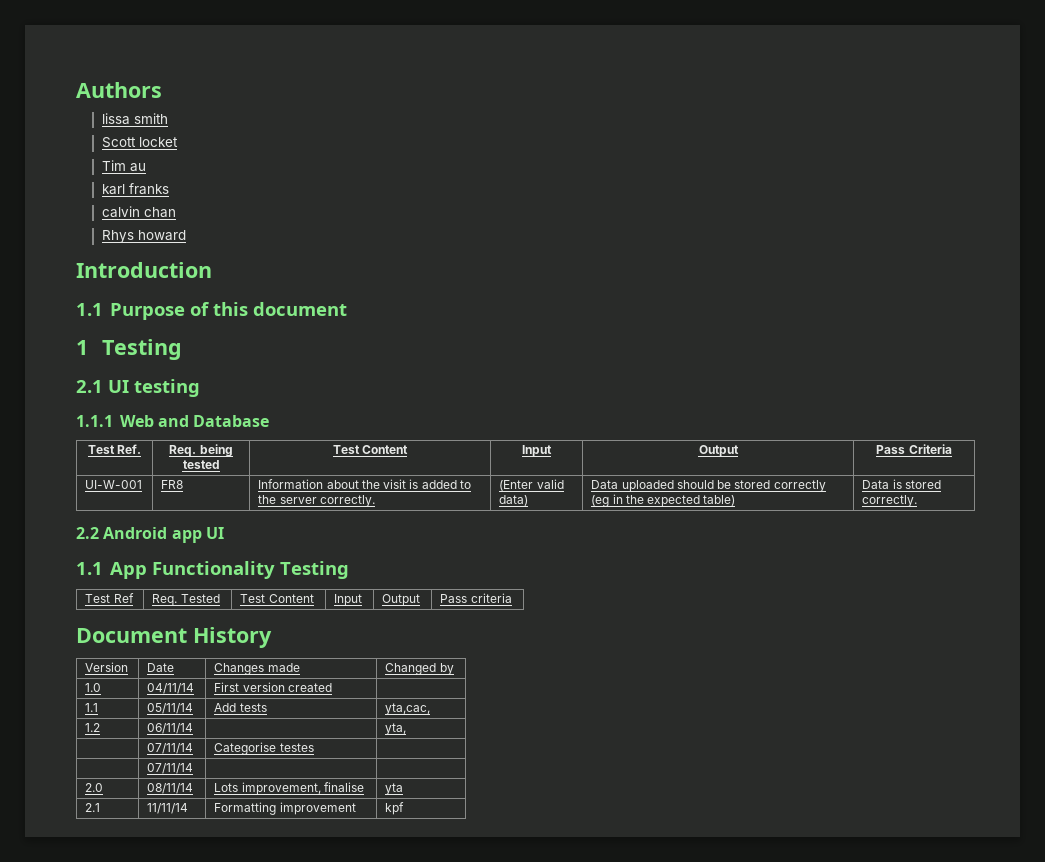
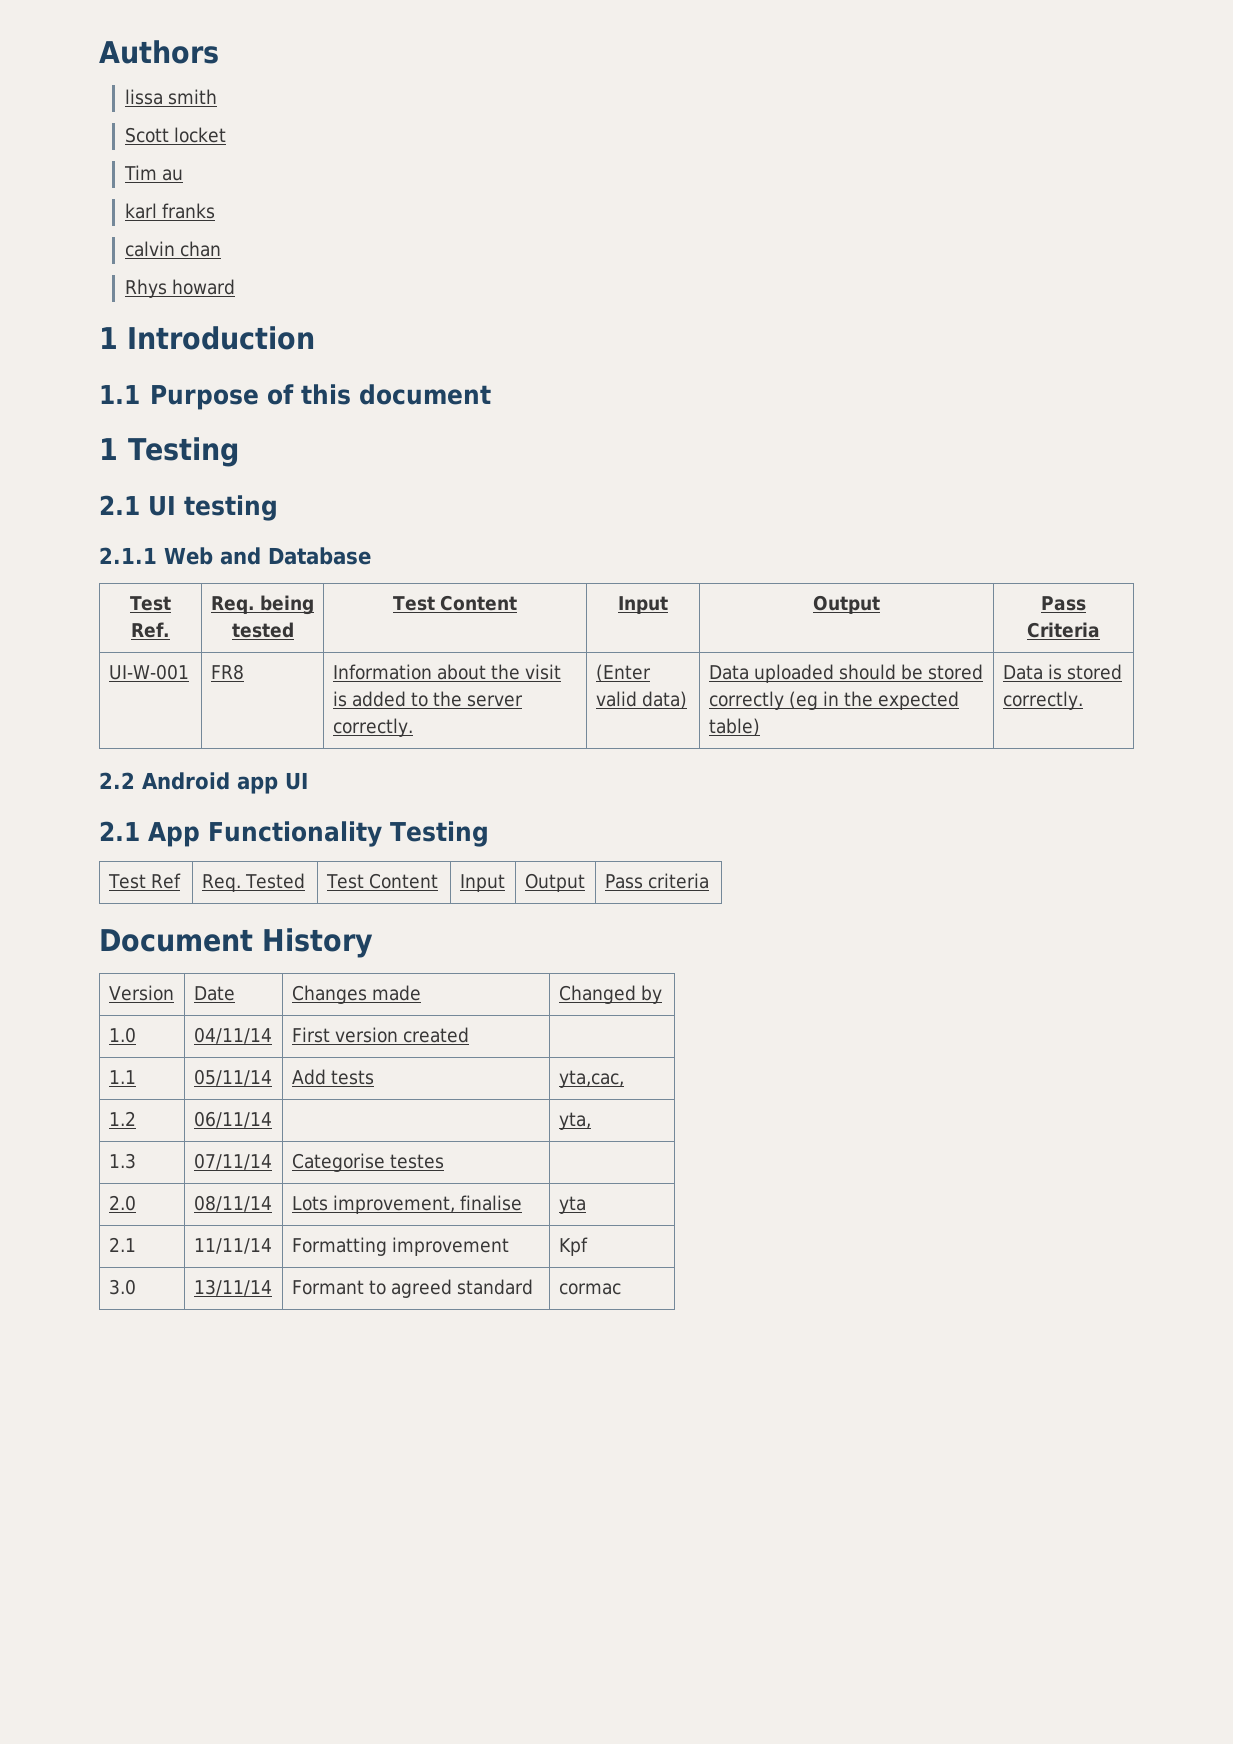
(186, 235) none -> [99,327,118,349] 1
[76,415,113,427] 1.1.1 -> [99,547,157,564] 2.1.1
[76,562,103,575] 1.1 -> [99,821,140,841] 2.1
(407, 729) none -> [108,1153,136,1169] 1.3
[147,763,194,774] // | 07/11/14 | | -> (444, 1161) none
[385,802,405,815] kpf -> [558,1237,588,1256] [108,1279,136,1295] [193,1279,272,1296] [291,1279,534,1298] [558,1283,621,1295] Kpf // 3.0 | 13/11/14 | Formant to agreed standard | cormac

